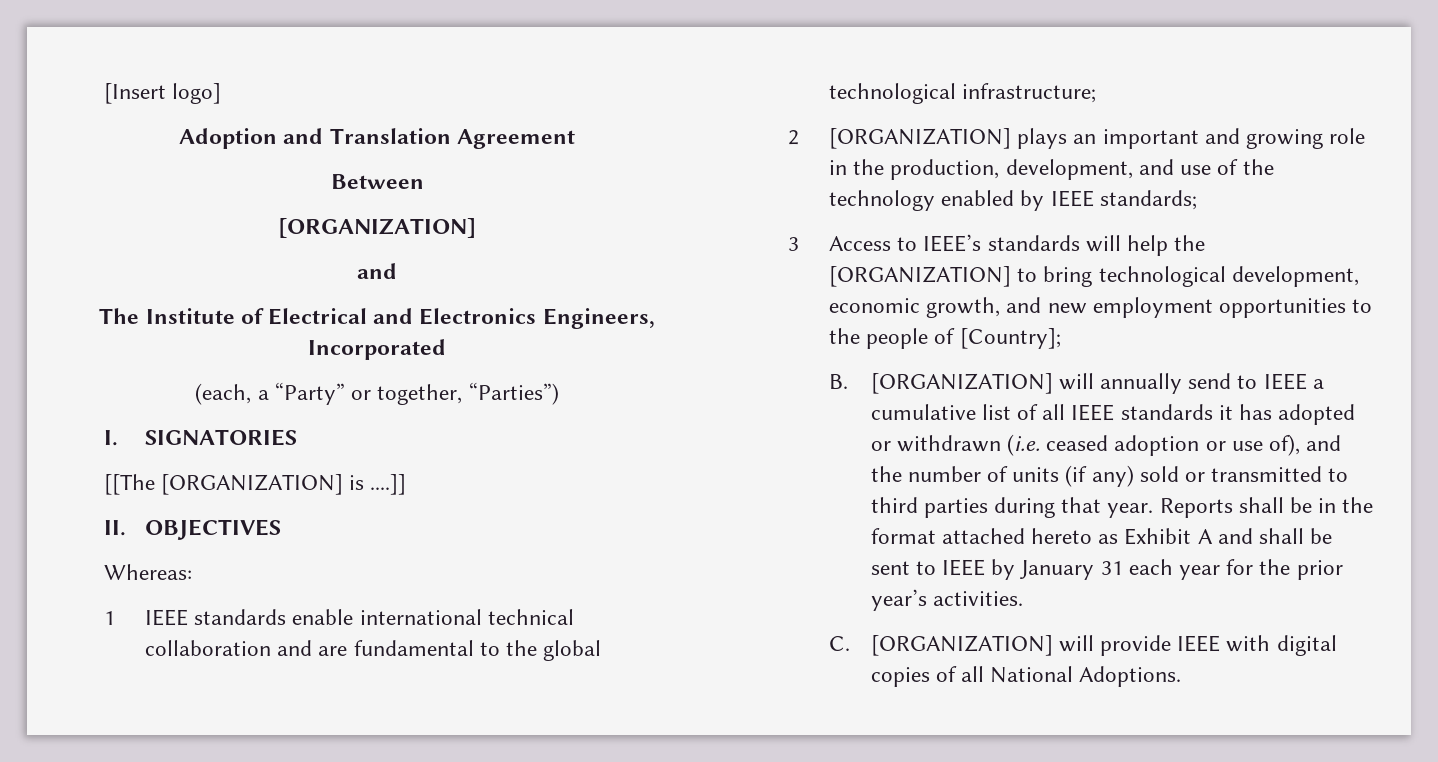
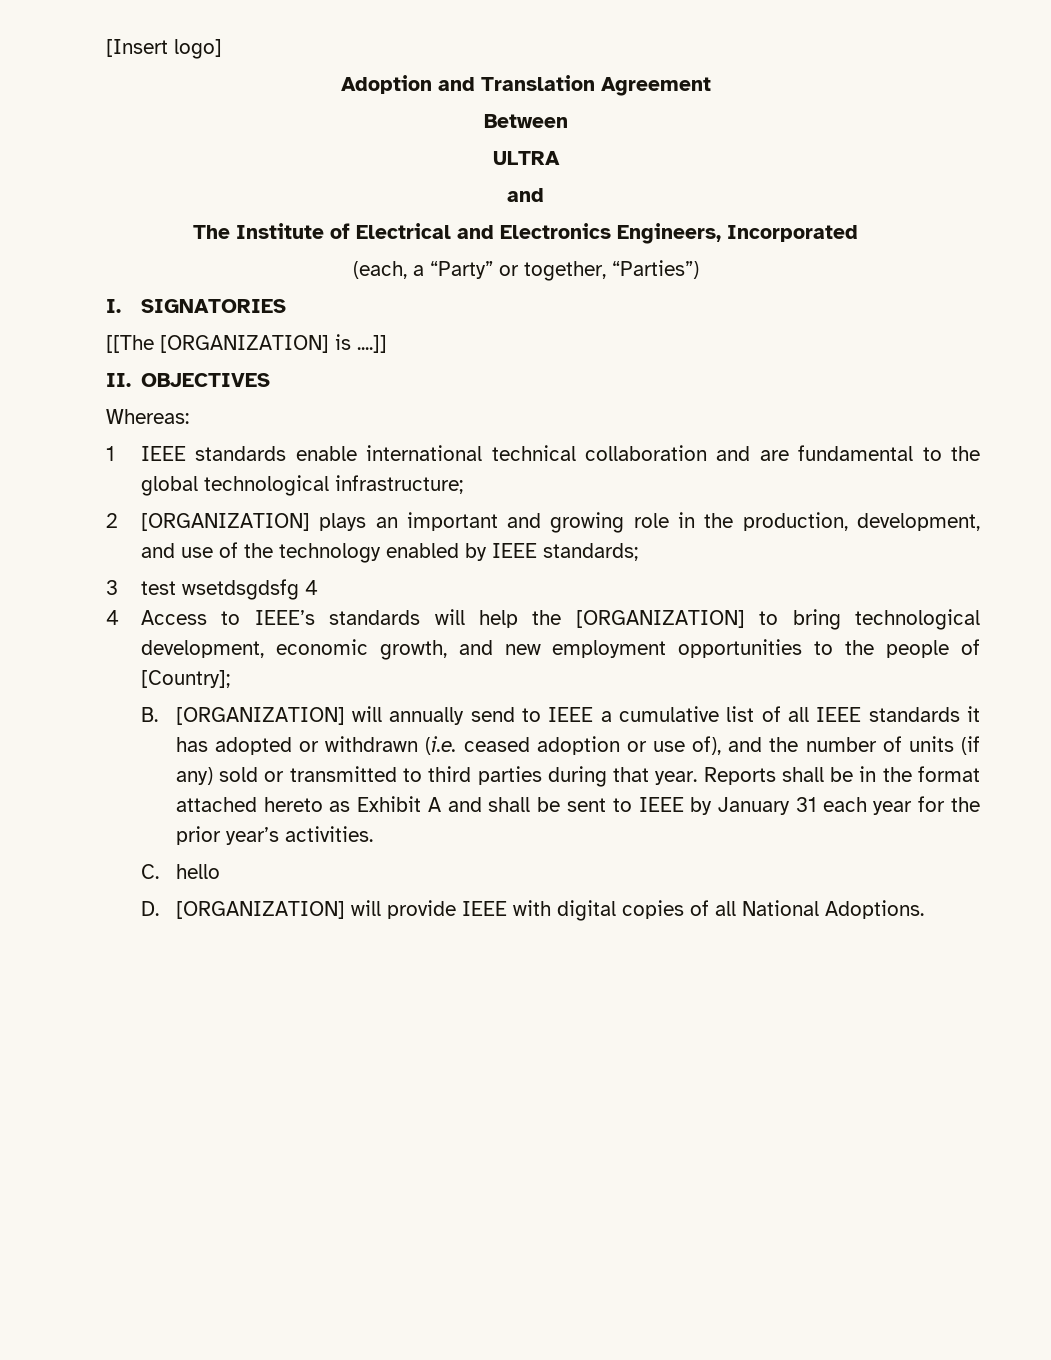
[278,218,476,238] [ORGANIZATION] -> [492,151,560,165] ULTRA
(799, 244) none -> [140,579,318,600] [105,610,119,625] test wsetdsgdsfg 4 // 4
(851, 643) none -> [175,864,220,879] [140,901,159,916] hello // D.

